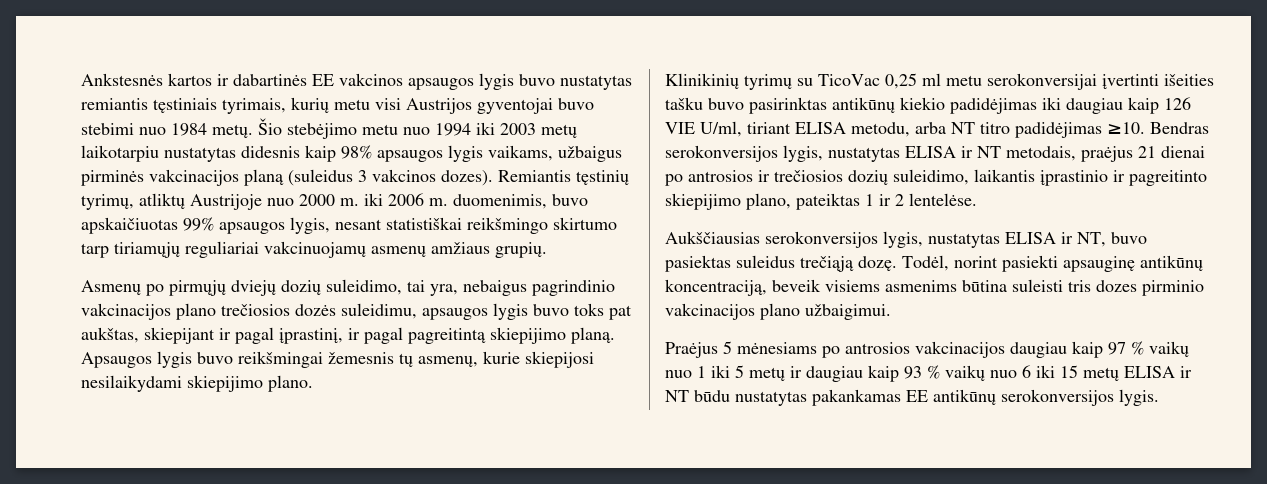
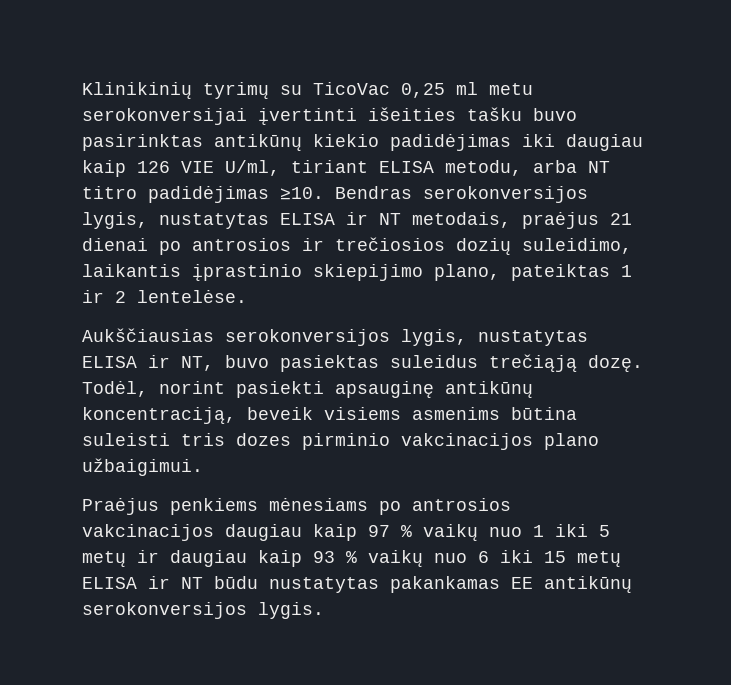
[81,73,632,90] [81,97,594,114] [81,118,577,139] [81,145,622,162] [81,169,629,186] [81,193,588,210] [81,217,617,234] [81,241,547,258] [81,279,615,296] [81,303,632,320] [81,327,615,344] [81,351,594,368] [81,375,313,392] Ankstesnės kartos ir dabartinės EE vakcinos apsaugos lygis buvo nustatytas remiantis tęstiniais tyrimais, kurių metu visi Austrijos gyventojai buvo stebimi nuo 1984 metų. Šio stebėjimo metu nuo 1994 iki 2003 metų laikotarpiu nustatytas didesnis kaip 98% apsaugos lygis vaikams, užbaigus pirminės vakcinacijos planą (suleidus 3 vakcinos dozes). Remiantis tęstinių tyrimų, atliktų Austrijoje nuo 2000 m. iki 2006 m. duomenimis, buvo apskaičiuotas 99% apsaugos lygis, nesant statistiškai reikšmingo skirtumo tarp tiriamųjų reguliariai vakcinuojamų asmenų amžiaus grupių. // Asmenų po pirmųjų dviejų dozių suleidimo, tai yra, nebaigus pagrindinio vakcinacijos plano trečiosios dozės suleidimu, apsaugos lygis buvo toks pat aukštas, skiepijant ir pagal įprastinį, ir pagal pagreitintą skiepijimo planą. Apsaugos lygis buvo reikšmingai žemesnis tų asmenų, kurie skiepijosi nesilaikydami skiepijimo plano. // -> (82, 90) none
[1113,170,1207,186] ir pagreitinto -> (302, 272) none
[723,341,732,354] 5 -> [170,498,258,515] penkiems

